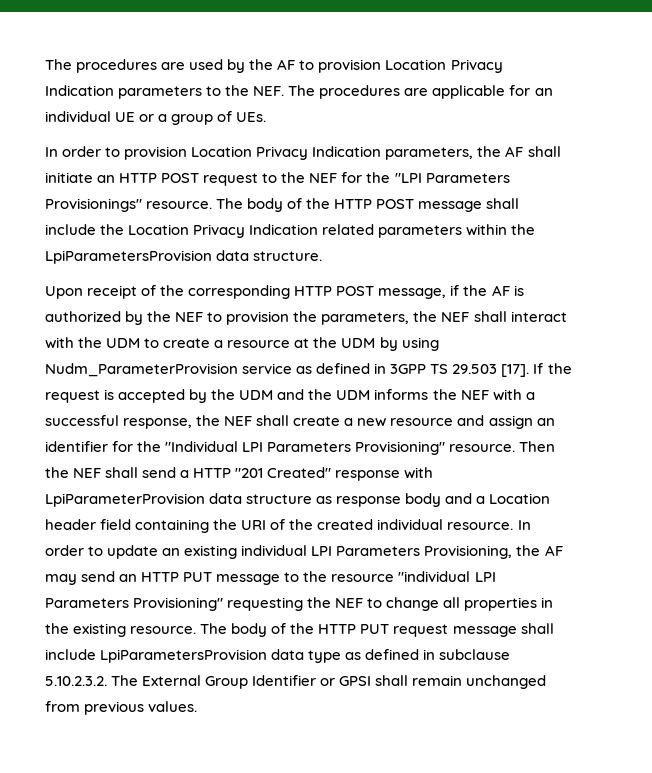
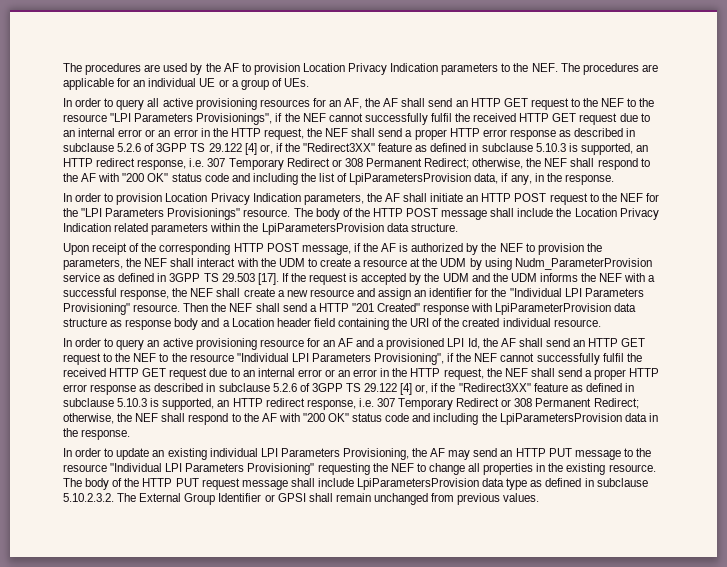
(267, 117) none -> [63,98,655,110] [63,113,650,125] [63,128,636,140] [63,143,648,155] [63,158,650,170] [63,173,614,185] // In order to query all active provisioning resources for an AF, the AF shall send an HTTP GET request to the NEF to the resource "LPI Parameters Provisionings", if the NEF cannot successfully fulfil the received HTTP GET request due to an internal error or an error in the HTTP request, the NEF shall send a proper HTTP error response as described in subclause 5.2.6 of 3GPP TS 29.122 [4] or, if the "Redirect3XX" feature as defined in subclause 5.10.3 is supported, an HTTP redirect response, i.e. 307 Temporary Redirect or 308 Permanent Redirect; otherwise, the NEF shall respond to the AF with "200 OK" status code and including the list of LpiParametersProvision data, if any, in the response.
(514, 526) none -> [63,338,646,350] [63,353,642,365] [63,368,660,380] [63,383,634,395] [63,398,639,410] [63,413,658,425] [63,428,131,440] // In order to query an active provisioning resource for an AF and a provisioned LPI Id, the AF shall send an HTTP GET request to the NEF to the resource "Individual LPI Parameters Provisioning", if the NEF cannot successfully fulfil the received HTTP GET request due to an internal error or an error in the HTTP request, the NEF shall send a proper HTTP error response as described in subclause 5.2.6 of 3GPP TS 29.122 [4] or, if the "Redirect3XX" feature as defined in subclause 5.10.3 is supported, an HTTP redirect response, i.e. 307 Temporary Redirect or 308 Permanent Redirect; otherwise, the NEF shall respond to the AF with "200 OK" status code and including the LpiParametersProvision data in the response. //
[398,571,471,582] "individual -> [110,463,163,472] "Individual

